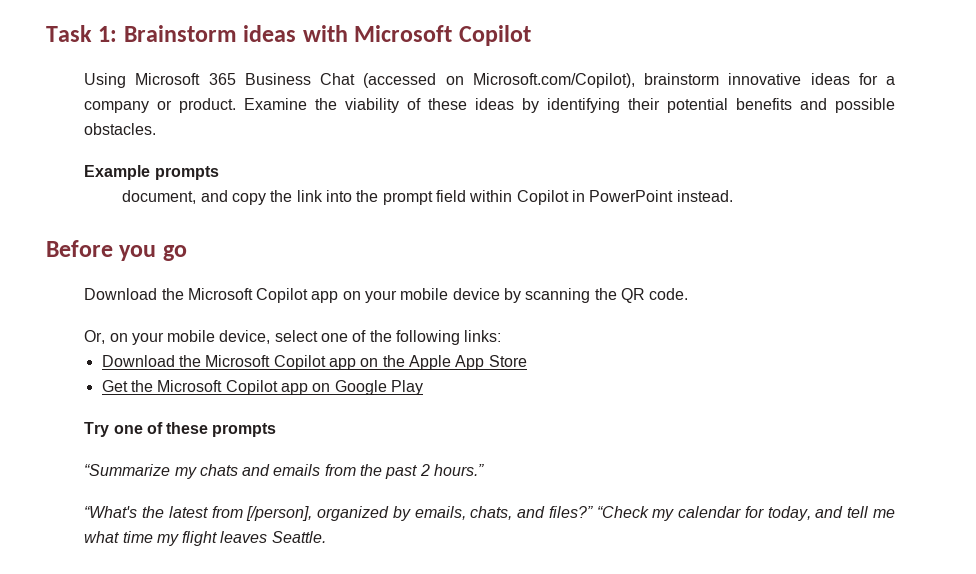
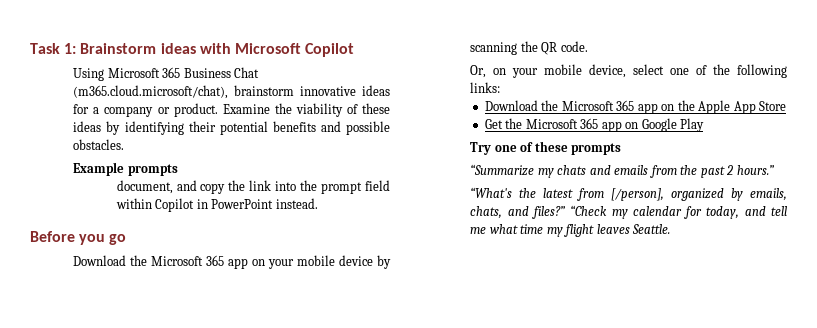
[363,73,635,88] (accessed on Microsoft.com/Copilot), -> [73,85,229,99] (m365.cloud.microsoft/chat),
[256,288,309,303] Copilot -> [206,255,225,266] 365
[273,355,326,370] Copilot -> [616,100,635,111] 365
[225,380,278,395] Copilot -> [580,118,599,129] 365

